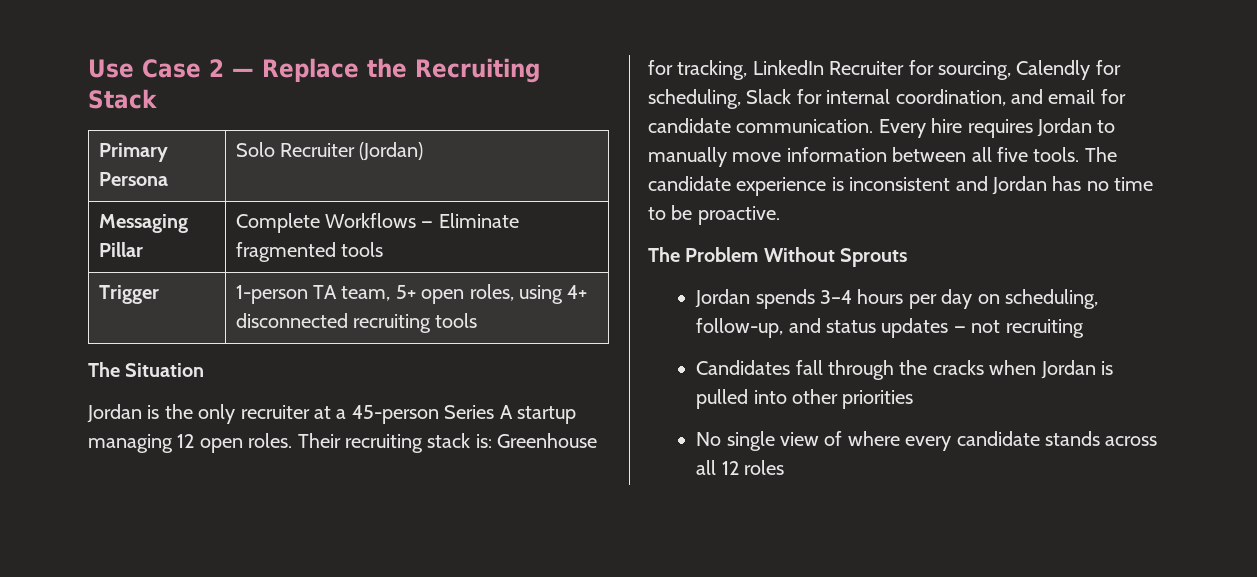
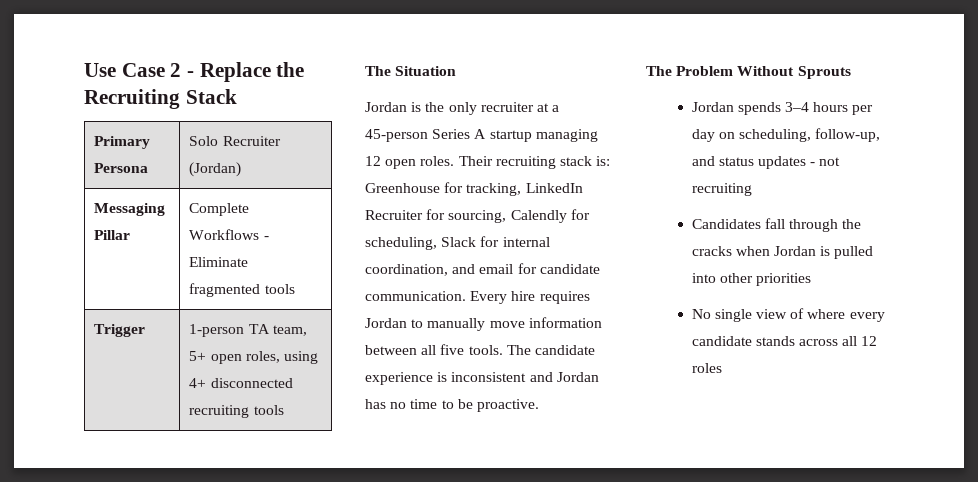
[232,68,254,77] — -> [187,71,195,77] -
[421,221,434,228] — -> [263,236,269,240] -
[953,326,966,333] — -> [810,162,816,166] -

